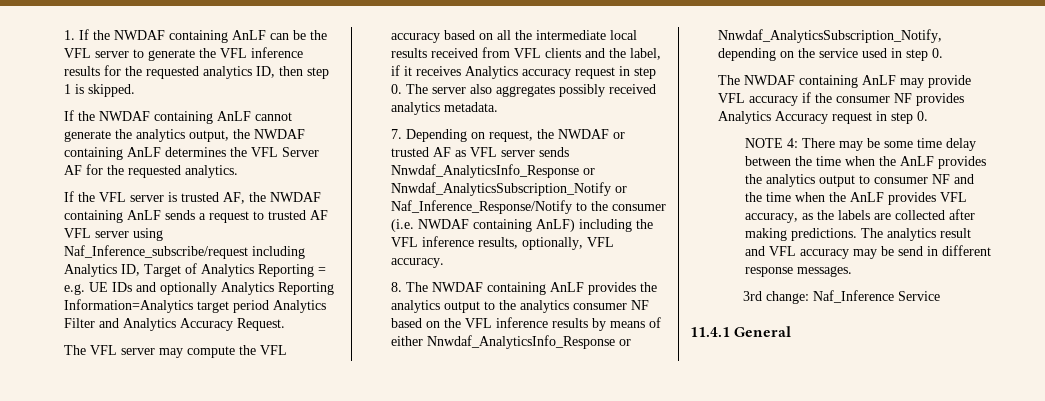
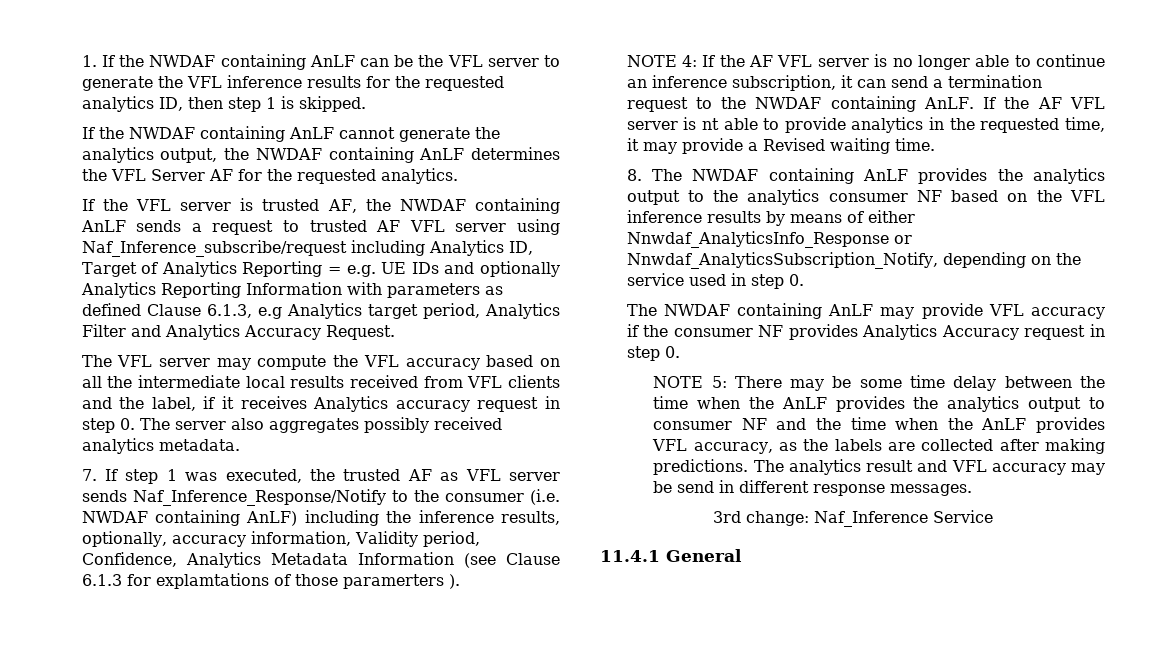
[63,299,269,313] Information=Analytics target period -> [245,282,503,298] [81,303,480,319] Information with parameters as defined Clause 6.1.3, e.g Analytics target period,
[405,129,625,142] Depending on request, the NWDAF or -> [105,469,336,484] If step 1 was executed, the
[390,164,595,178] [390,182,627,196] Nnwdaf_AnalyticsInfo_Response or Nnwdaf_AnalyticsSubscription_Notify or -> (127, 496) none
[390,237,418,247] VFL -> (412, 517) none
[586,237,614,247] [390,258,444,268] VFL accuracy. -> [171,531,480,547] [81,552,560,568] [81,573,460,589] [626,54,1105,70] [626,75,1042,91] [626,96,1105,112] [626,117,1105,133] [626,138,935,154] accuracy information, Validity period, Confidence, Analytics Metadata Information (see Clause 6.1.3 for explamtations of those paramerters ). // NOTE 4: If the AF VFL server is no longer able to continue an inference subscription, it can send a termination request to the NWDAF containing AnLF. If the AF VFL server is nt able to provide analytics in the requested time, it may provide a Revised waiting time.
[787,138,799,148] 4: -> [711,376,727,388] 5:

